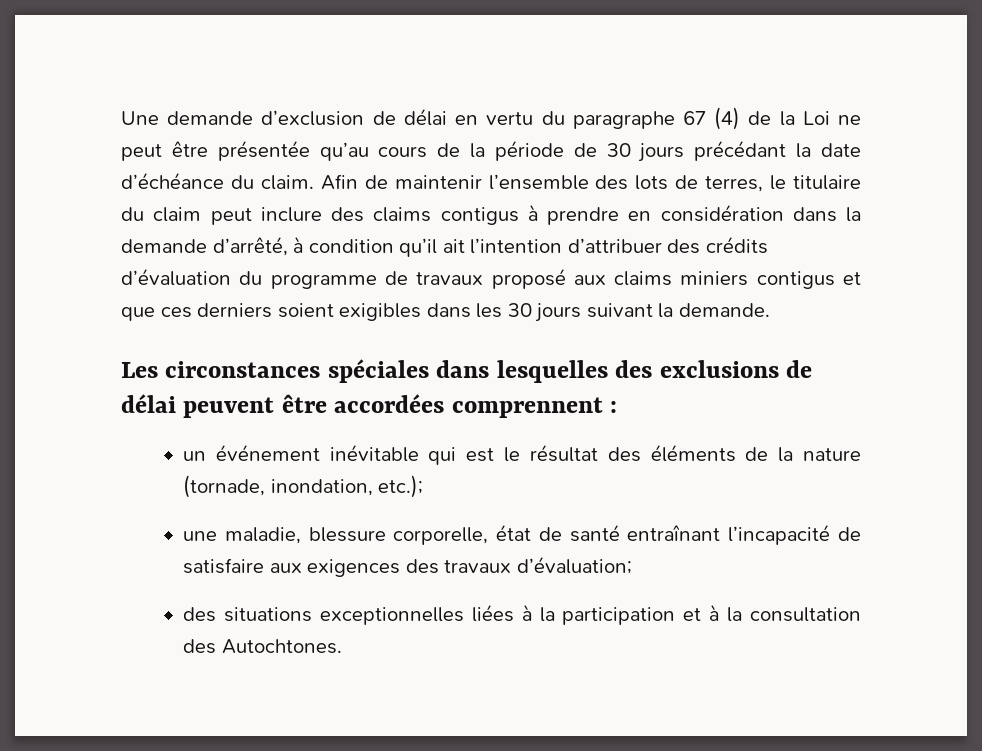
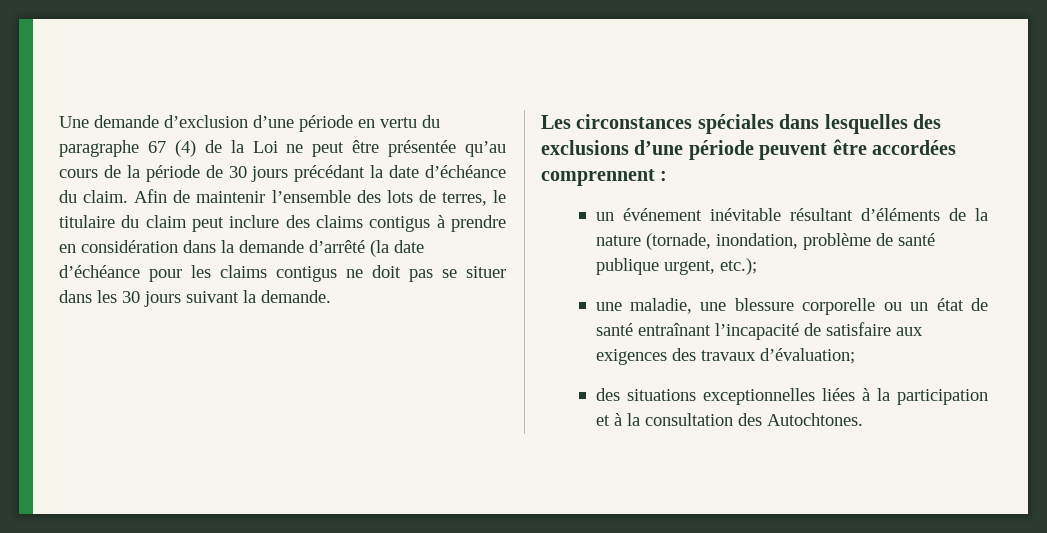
[372,108,447,126] de délai -> [253,115,353,132] d’une période
[212,236,768,257] [121,268,861,289] [121,303,422,321] d’arrêté, à condition qu’il ait l’intention d’attribuer des crédits d’évaluation du programme de travaux proposé aux claims miniers contigus et que ces derniers soient exigibles -> [309,240,424,257] [59,265,506,282] d’arrêté (la date d’échéance pour les claims contigus ne doit pas se situer
[785,360,812,378] [121,394,176,413] de délai -> [634,140,754,160] d’une période
[428,444,736,465] qui est le résultat des éléments -> [789,208,940,221] résultant d’éléments
[378,475,424,498] [183,527,489,545] etc.); // une maladie, blessure corporelle, -> [802,233,935,250] [595,258,757,275] [595,298,929,315] problème de santé publique urgent, etc.); // une maladie, une blessure corporelle ou un

